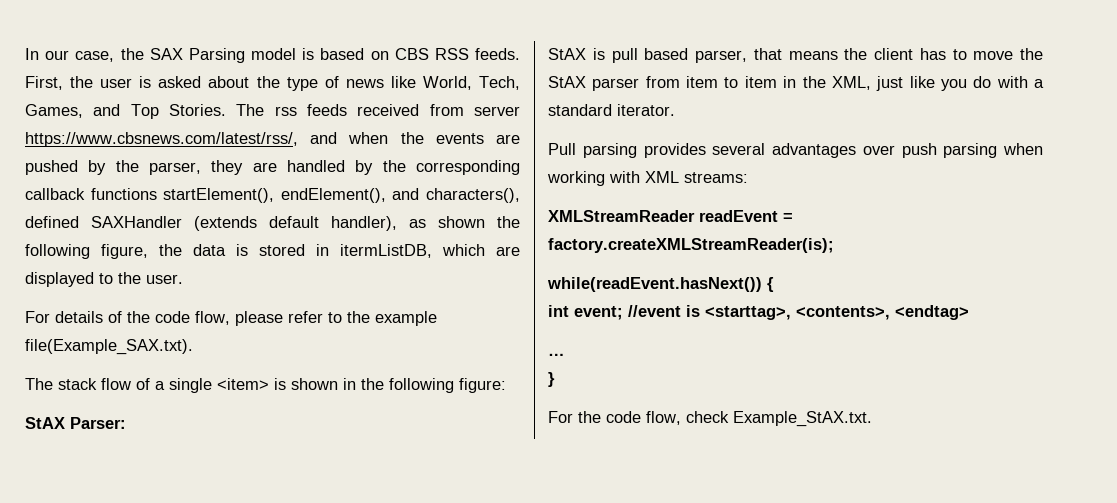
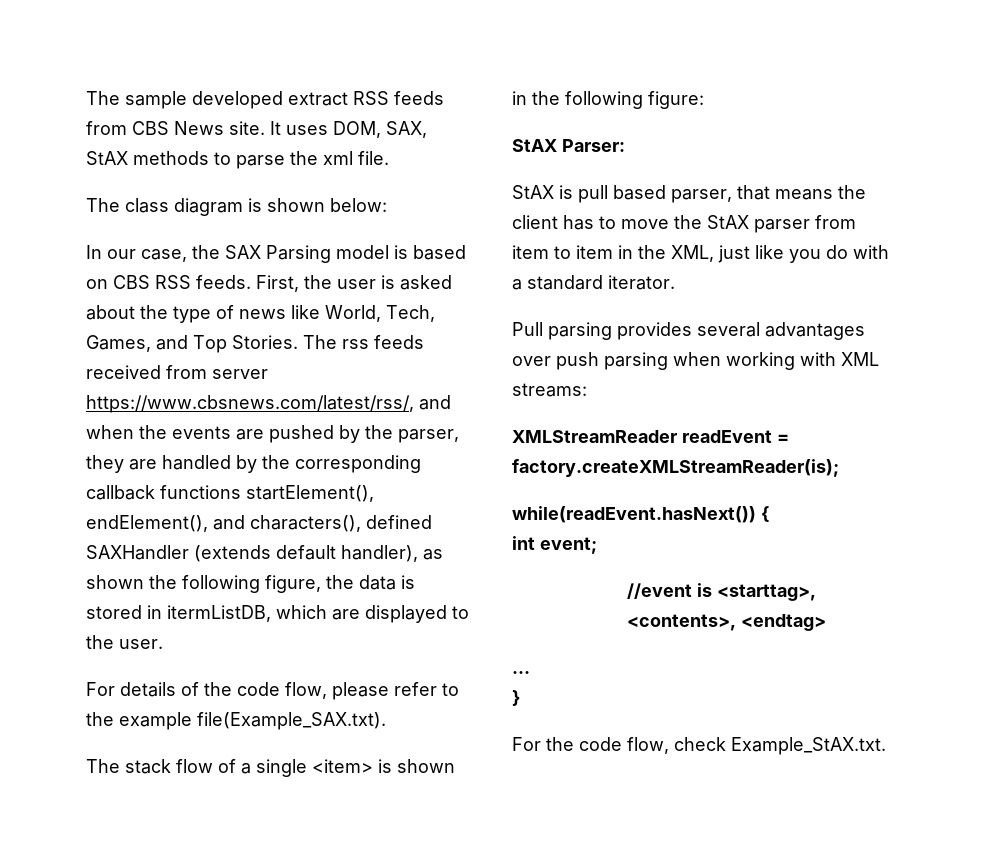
(25, 54) none -> [86,91,444,109] [86,121,427,138] [86,151,389,169] [86,198,387,216] The sample developed extract RSS feeds from CBS News site. It uses DOM, SAX, StAX methods to parse the xml file. // The class diagram is shown below: //
(623, 313) none -> (597, 545) //

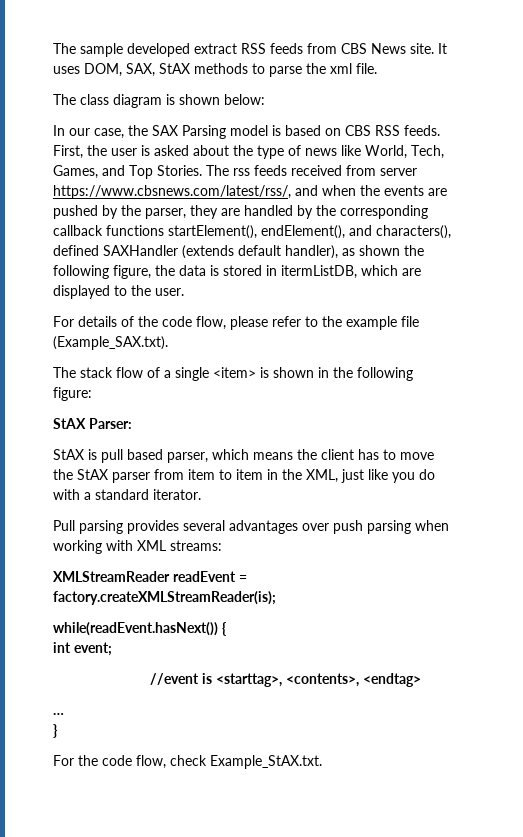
[197,712,386,730] file(Example_SAX.txt). -> [401,316,419,327] [53,336,168,350] file (Example_SAX.txt).
[737,185,770,200] that -> [212,449,249,460] which

